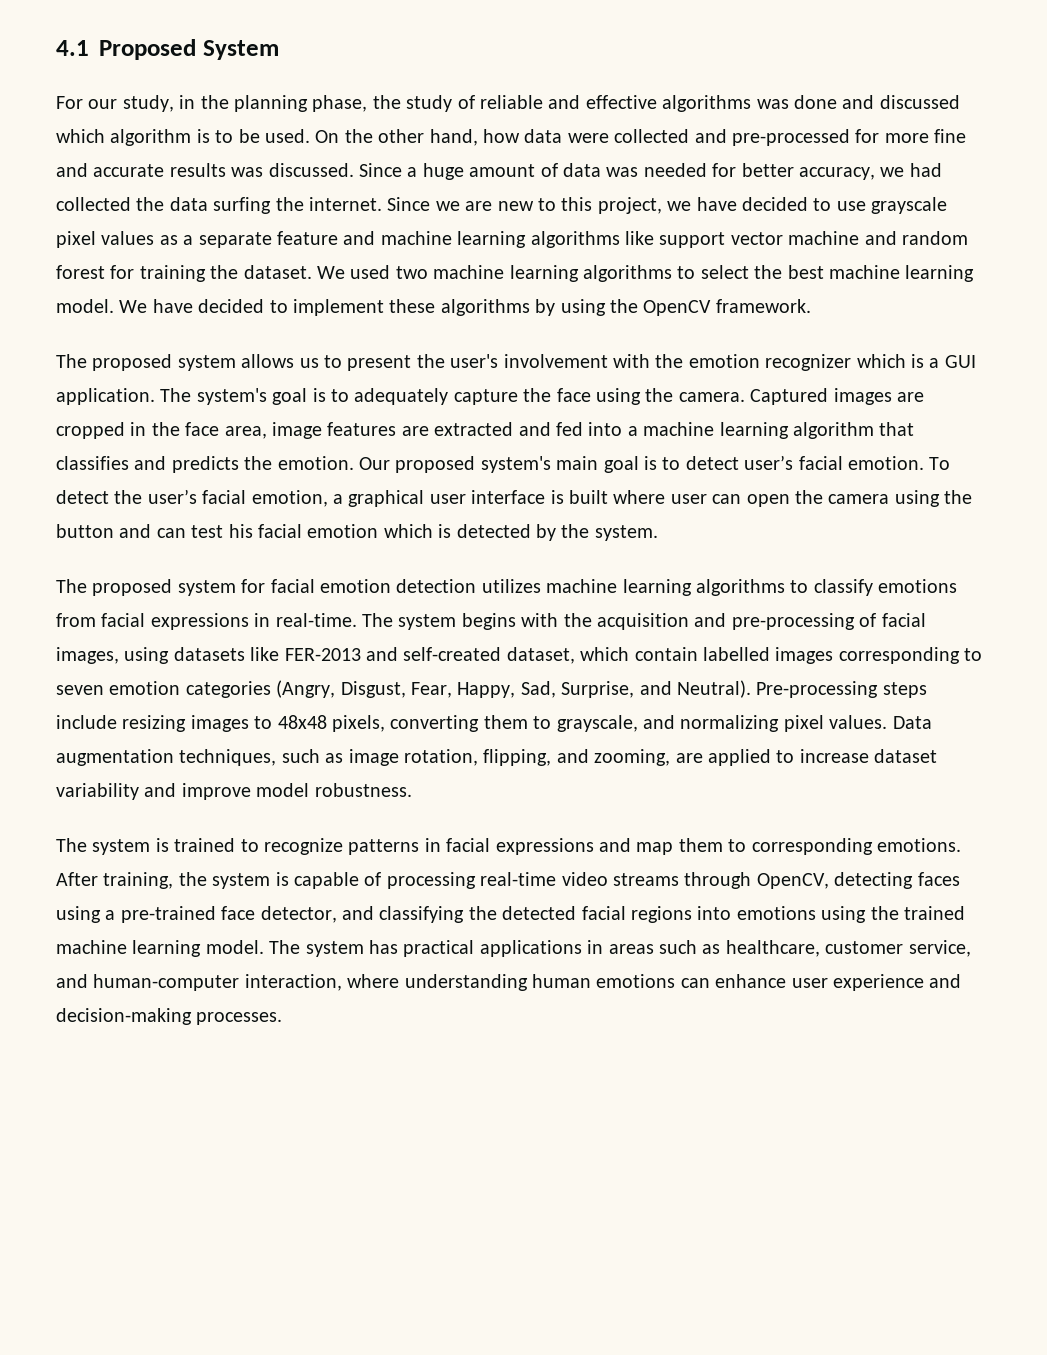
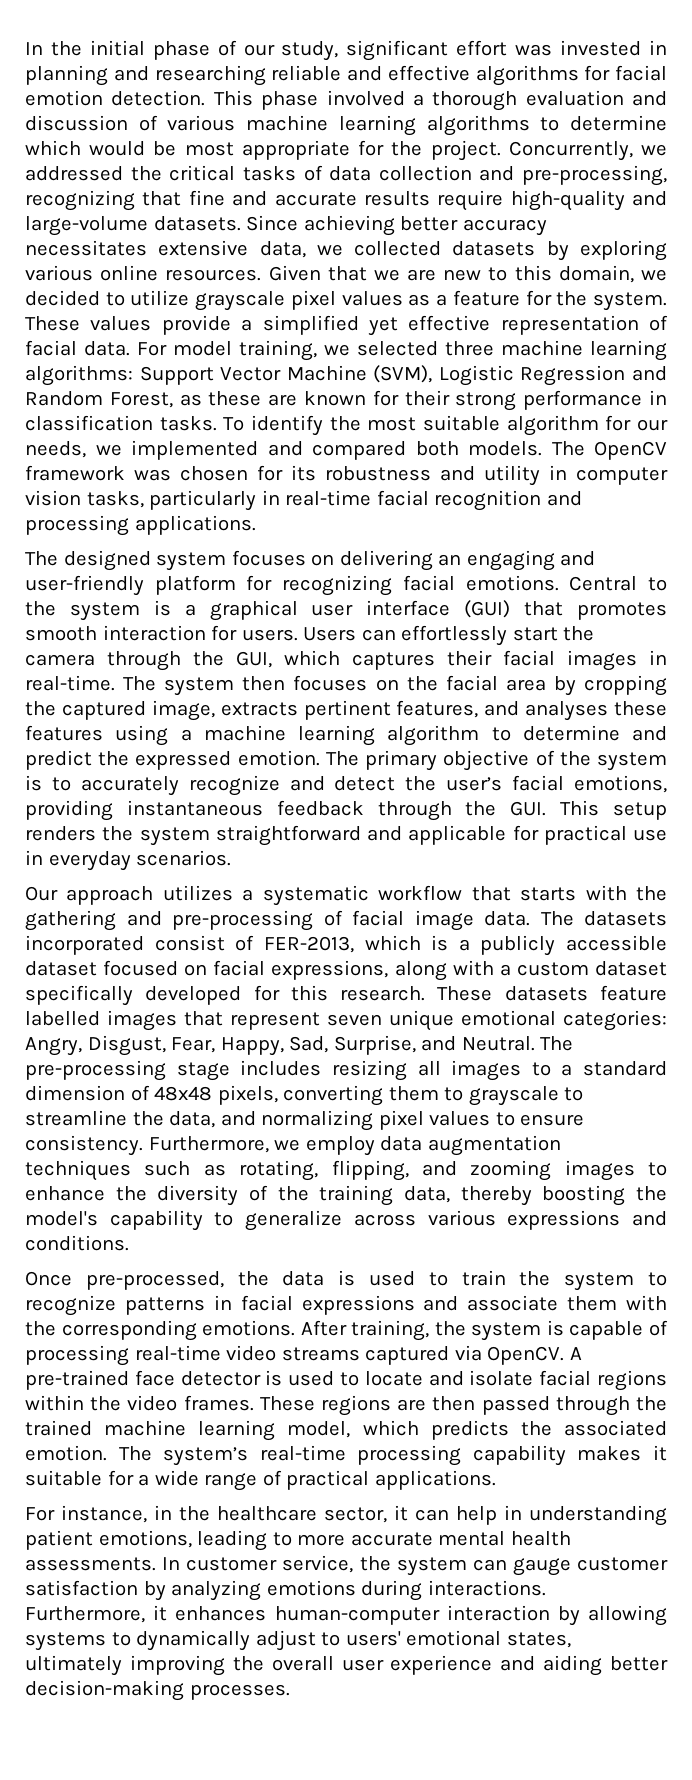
[56,39,279,60] [56,95,960,112] [56,129,967,146] [56,163,942,180] [56,197,431,214] 4.1 Proposed System // For our study, in the planning phase, the study of reliable and effective algorithms was done and discussed which algorithm is to be used. On the other hand, how data were collected and pre-processed for more fine and accurate results was discussed. Since a huge amount of data was needed for better accuracy, we had collected the data surfing the internet. Since -> [25,40,667,61] [25,65,667,86] [25,90,667,111] [25,115,667,136] [25,140,667,161] [25,165,667,186] [25,190,667,211] [25,215,547,236] [25,240,667,261] [25,265,367,281] In the initial phase of our study, significant effort was invested in planning and researching reliable and effective algorithms for facial emotion detection. This phase involved a thorough evaluation and discussion of various machine learning algorithms to determine which would be most appropriate for the project. Concurrently, we addressed the critical tasks of data collection and pre-processing, recognizing that fine and accurate results require high-quality and large-volume datasets. Since achieving better accuracy necessitates extensive data, we collected datasets by exploring various online resources. Given that
[597,197,866,214] project, we have decided to use -> [558,265,667,283] [25,290,190,306] domain, we decided to utilize
[198,231,968,248] [56,265,975,282] [56,299,811,316] [56,354,976,371] [56,388,924,405] [56,422,915,439] [56,455,951,473] [56,489,973,507] [56,524,658,541] [56,579,958,596] [56,613,689,630] separate feature and machine learning algorithms like support vector machine and random forest for training the dataset. We used two machine learning algorithms to select the best machine learning model. We have decided to implement these algorithms by using the OpenCV framework. // The proposed system allows us to present the user's involvement with the emotion recognizer which is a GUI application. The system's goal is to adequately capture the face using the camera. Captured images are cropped in the face area, image features are extracted and fed into a machine learning algorithm that classifies and predicts the emotion. Our proposed system's main goal is to detect user’s facial emotion. To detect the user’s facial emotion, a graphical user interface is built where user can open the camera using the button and can test his facial emotion which is detected by the system. // The proposed system for facial emotion detection utilizes machine learning algorithms to classify emotions from facial expressions in real-time. The system begins with the acquisition -> [452,290,668,311] [25,315,668,336] [25,340,667,361] [25,365,667,386] [25,390,667,411] [25,415,668,436] [25,440,667,460] [25,465,668,486] [25,490,582,511] [25,515,256,536] [25,550,596,571] [25,575,667,596] [25,600,668,621] [25,625,595,646] [25,650,667,671] [25,675,668,696] [25,700,667,721] [25,725,667,746] [25,750,667,771] [25,775,668,796] [25,800,667,821] [25,825,667,846] [25,850,232,871] [25,885,668,906] [25,910,116,931] feature for the system. These values provide a simplified yet effective representation of facial data. For model training, we selected three machine learning algorithms: Support Vector Machine (SVM), Logistic Regression and Random Forest, as these are known for their strong performance in classification tasks. To identify the most suitable algorithm for our needs, we implemented and compared both models. The OpenCV framework was chosen for its robustness and utility in computer vision tasks, particularly in real-time facial recognition and processing applications. // The designed system focuses on delivering an engaging and user-friendly platform for recognizing facial emotions. Central to the system is a graphical user interface (GUI) that promotes smooth interaction for users. Users can effortlessly start the camera through the GUI, which captures their facial images in real-time. The system then focuses on the facial area by cropping the captured image, extracts pertinent features, and analyses these features using a machine learning algorithm to determine and predict the expressed emotion. The primary objective of the system is to accurately recognize and detect the user’s facial emotions, providing instantaneous feedback through the GUI. This setup renders the system straightforward and applicable for practical use in everyday scenarios. // Our approach utilizes a systematic workflow that starts with the gathering
[56,647,983,664] [56,680,336,698] images, using datasets like FER-2013 and self-created dataset, which contain labelled images corresponding to seven emotion categories (Angry, -> [414,910,667,931] [25,935,667,956] [25,960,668,981] [25,985,667,1006] [25,1010,667,1031] [25,1037,82,1056] image data. The datasets incorporated consist of FER-2013, which is a publicly accessible dataset focused on facial expressions, along with a custom dataset specifically developed for this research. These datasets feature labelled images that represent seven unique emotional categories: Angry,
[676,680,927,698] [56,715,273,732] Neutral). Pre-processing steps include resizing images to -> [461,1036,574,1051] [25,1060,667,1081] [25,1085,150,1101] Neutral. The pre-processing stage includes resizing all images to a standard dimension of
[556,715,932,732] [56,749,938,766] [56,783,412,800] [56,838,236,855] grayscale, and normalizing pixel values. Data augmentation techniques, such as image rotation, flipping, and zooming, are applied to increase dataset variability and improve model robustness. // The system is trained -> [468,1086,584,1106] [25,1110,585,1131] [25,1135,561,1156] [25,1160,667,1181] [25,1185,668,1206] [25,1210,667,1231] [25,1235,129,1251] [25,1270,635,1291] grayscale to streamline the data, and normalizing pixel values to ensure consistency. Furthermore, we employ data augmentation techniques such as rotating, flipping, and zooming images to enhance the diversity of the training data, thereby boosting the model's capability to generalize across various expressions and conditions. // Once pre-processed, the data is used to train the system
[636,838,747,855] map them to -> [467,1295,667,1311] [25,1321,56,1336] associate them with the
[684,872,960,889] [56,906,965,923] [56,940,971,957] [56,974,787,991] through OpenCV, detecting faces using a pre-trained face detector, and classifying the detected facial regions into emotions using the trained machine learning model. The system has practical applications in areas such as healthcare, customer service, and human-computer interaction, where understanding human emotions can enhance -> [365,1345,582,1365] [25,1370,667,1391] [25,1395,668,1416] [25,1420,667,1441] [25,1445,667,1466] [25,1470,496,1491] [25,1505,667,1526] [25,1530,571,1551] [25,1555,668,1576] [25,1580,546,1601] [25,1605,667,1626] [25,1630,571,1651] [25,1655,334,1676] captured via OpenCV. A pre-trained face detector is used to locate and isolate facial regions within the video frames. These regions are then passed through the trained machine learning model, which predicts the associated emotion. The system’s real-time processing capability makes it suitable for a wide range of practical applications. // For instance, in the healthcare sector, it can help in understanding patient emotions, leading to more accurate mental health assessments. In customer service, the system can gauge customer satisfaction by analyzing emotions during interactions. Furthermore, it enhances human-computer interaction by allowing systems to dynamically adjust to users' emotional states, ultimately improving the overall
(962, 981) none -> [543,1655,668,1676] aiding better

